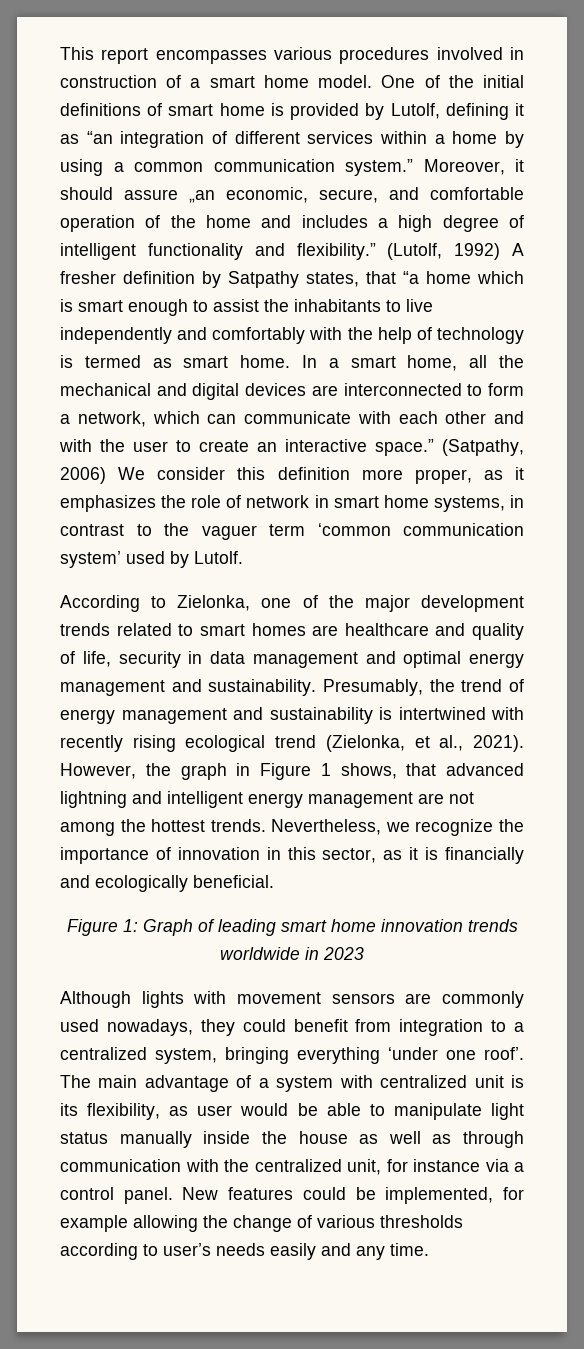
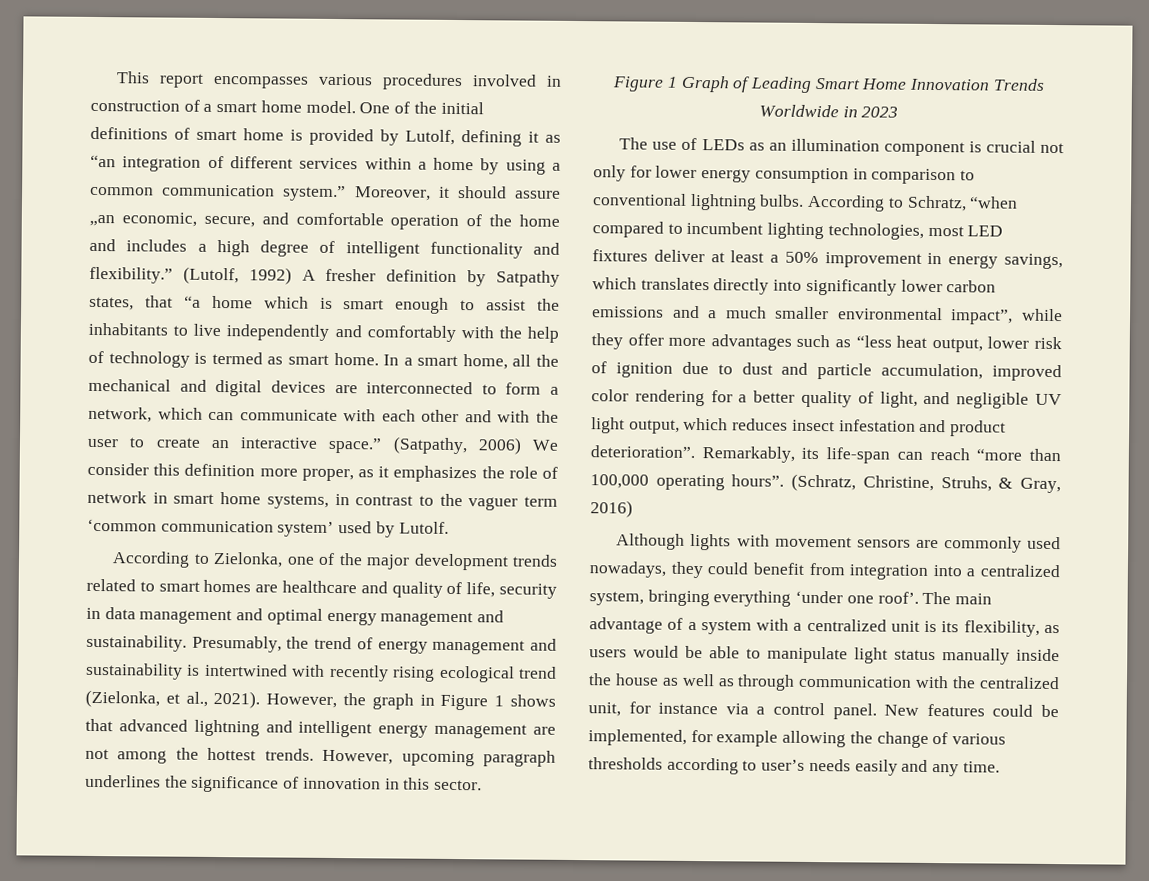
[340,763,397,779] shows, -> [510,694,556,707] shows
[271,819,524,836] [60,847,525,864] [60,875,274,892] [66,919,138,936] Nevertheless, we recognize the importance of innovation in this sector, as it is financially and ecologically beneficial. // Figure 1: -> [322,749,556,767] [85,774,483,793] [612,76,678,92] However, upcoming paragraph underlines the significance of innovation in this sector. // Figure 1
[217,919,518,936] [220,947,364,960] leading smart home innovation trends worldwide in 2023 -> [750,76,1045,93] [758,104,899,118] [619,137,1064,157] [593,165,976,185] [592,193,1019,212] [592,221,1004,240] [592,249,1063,270] [592,277,997,296] [592,305,1063,325] [591,333,1062,353] [591,361,1062,382] [591,389,1062,409] [591,417,1007,437] [590,445,1061,464] [590,473,1061,494] [590,500,633,518] Leading Smart Home Innovation Trends Worldwide in 2023 // The use of LEDs as an illumination component is crucial not only for lower energy consumption in comparison to conventional lightning bulbs. According to Schratz, “when compared to incumbent lighting technologies, most LED fixtures deliver at least a 50% improvement in energy savings, which translates directly into significantly lower carbon emissions and a much smaller environmental impact”, while they offer more advantages such as “less heat output, lower risk of ignition due to dust and particle accumulation, improved color rendering for a better quality of light, and negligible UV light output, which reduces insect infestation and product deterioration”. Remarkably, its life-span can reach “more than 100,000 operating hours”. (Schratz, Christine, Struhs, & Gray, 2016)
[491,1020,507,1032] to -> [932,565,962,577] into
(373, 1081) none -> [793,622,803,631] a
[197,1105,233,1116] user -> [589,649,627,658] users

